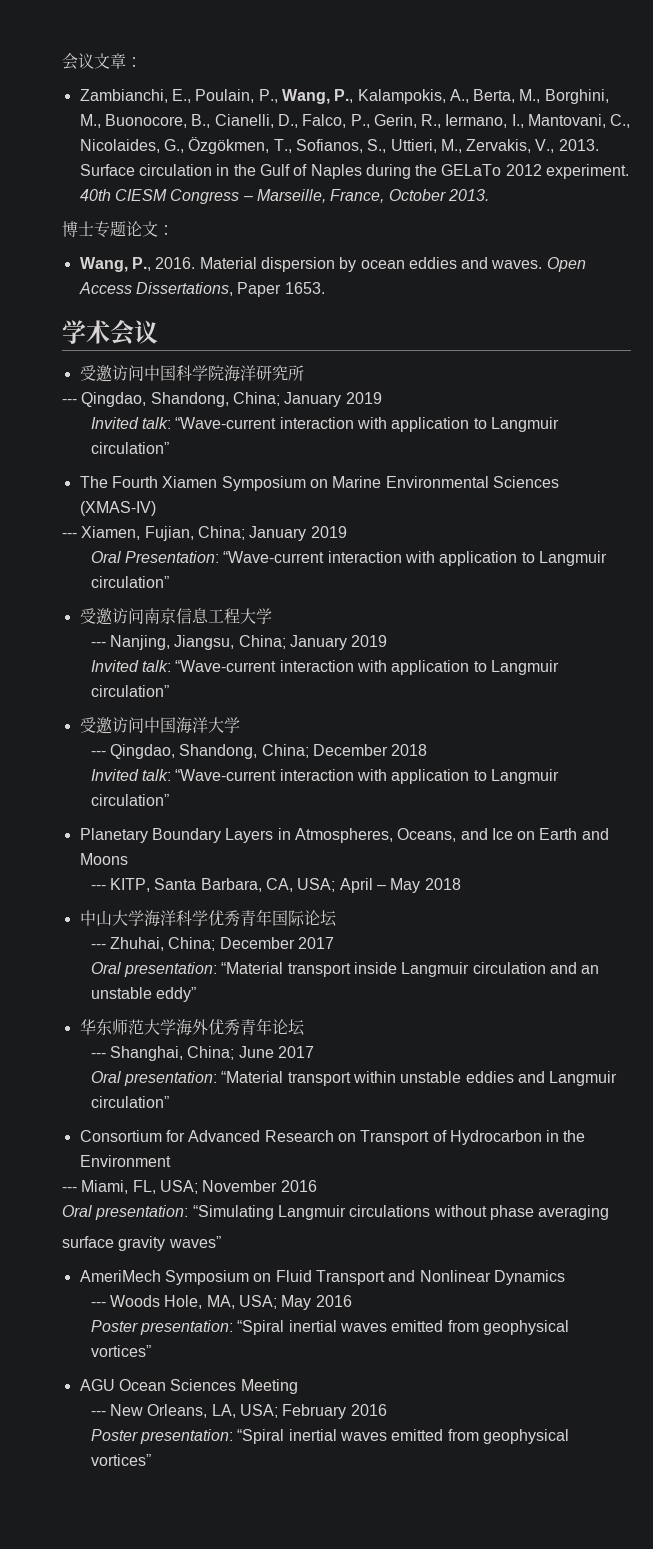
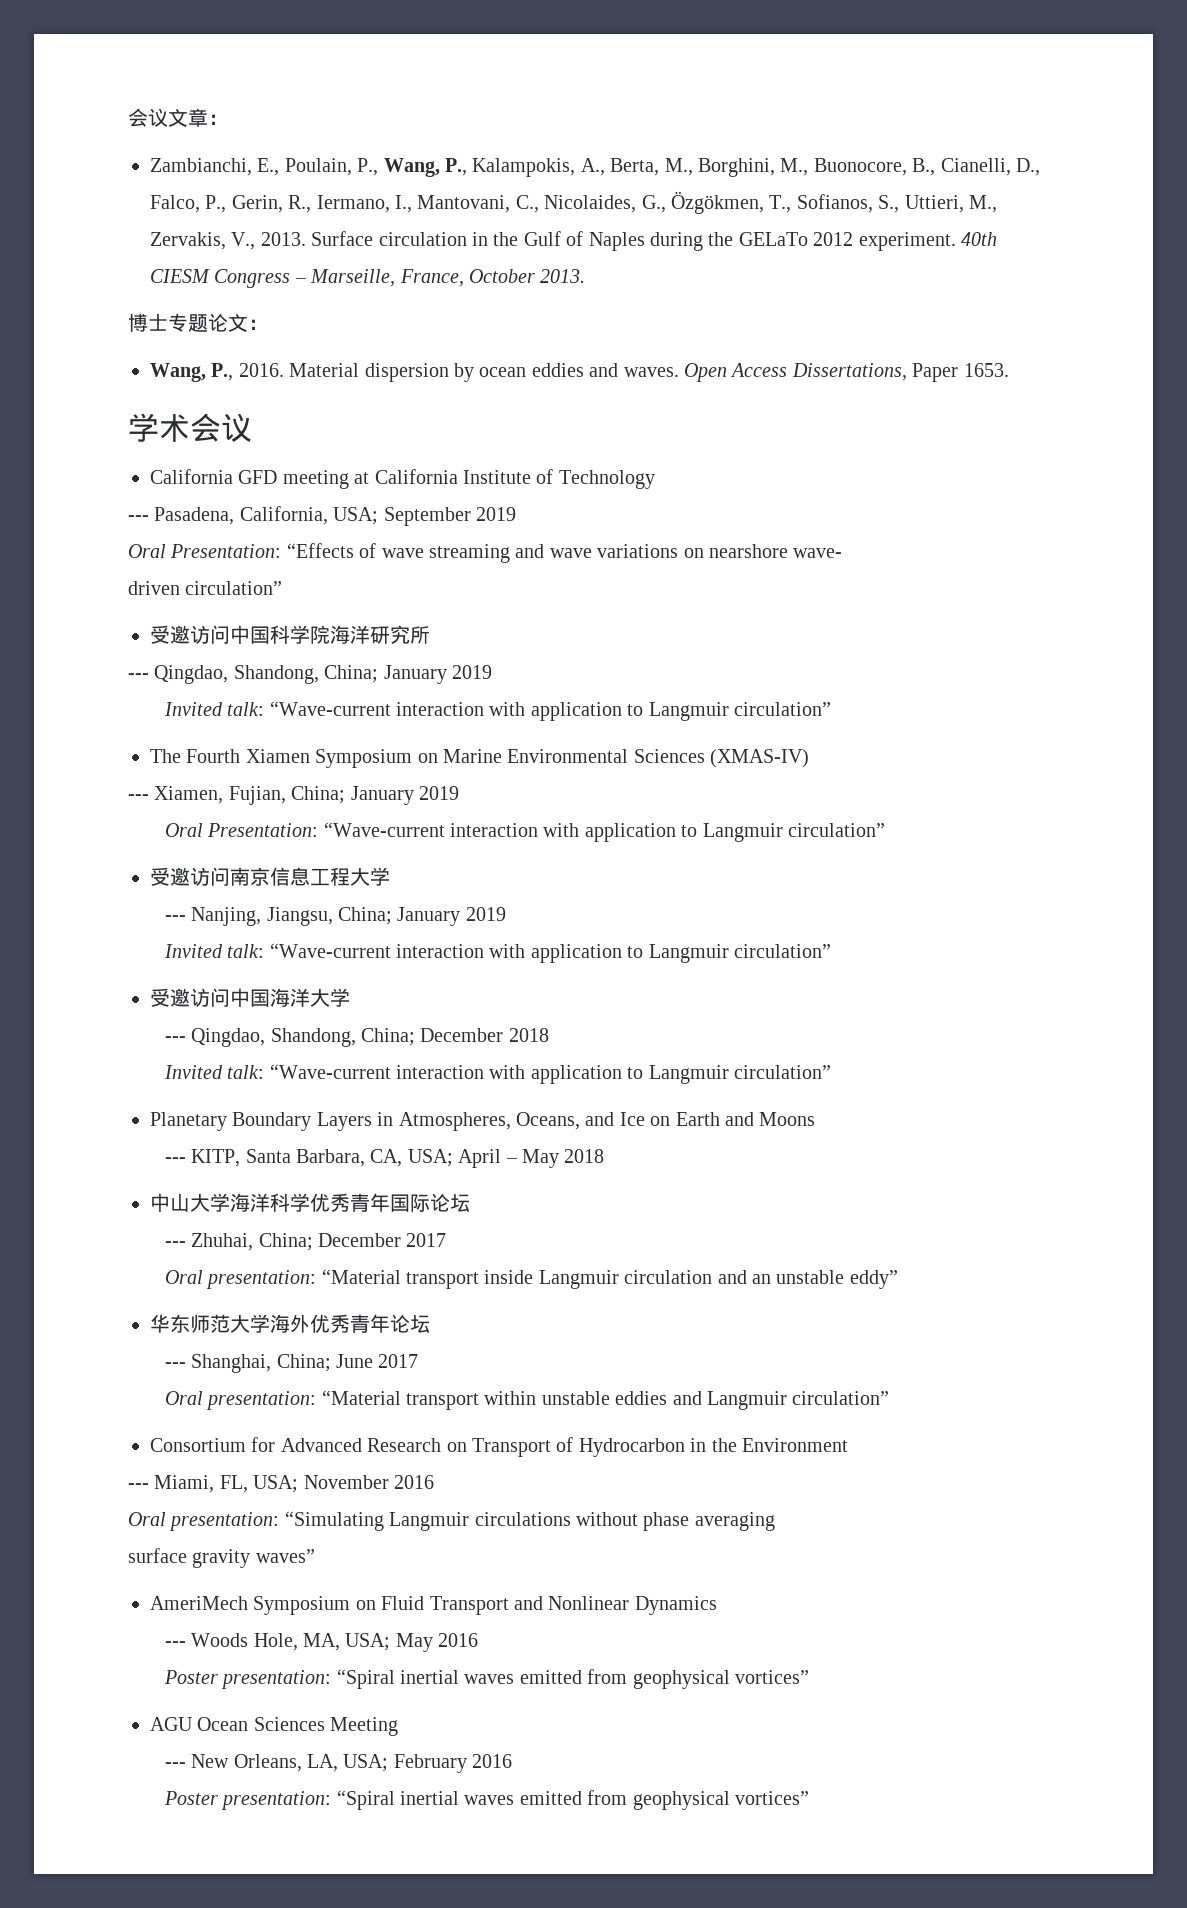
(158, 332) none -> [150,469,655,489] [128,506,516,526] [128,543,843,563] [128,581,283,595] // California GFD meeting at California Institute of Technology // --- Pasadena, California, USA; September 2019 // Oral Presentation: “Effects of wave streaming and wave variations on nearshore wave- // driven circulation”

